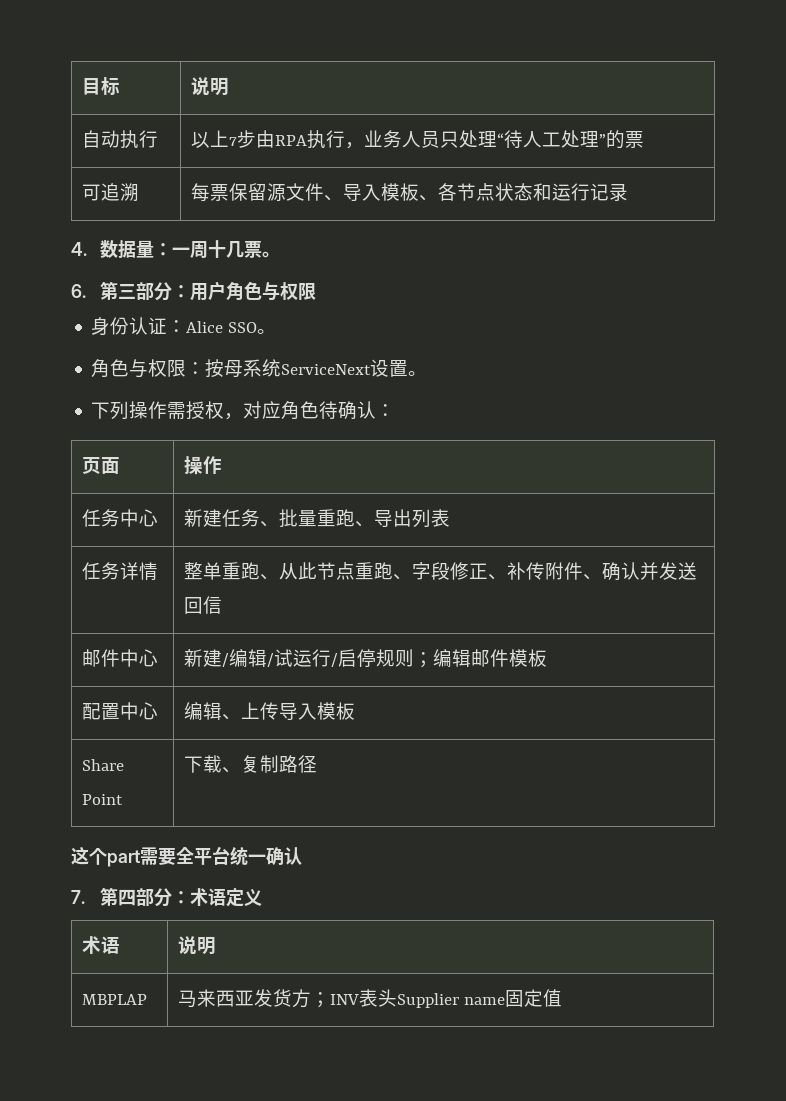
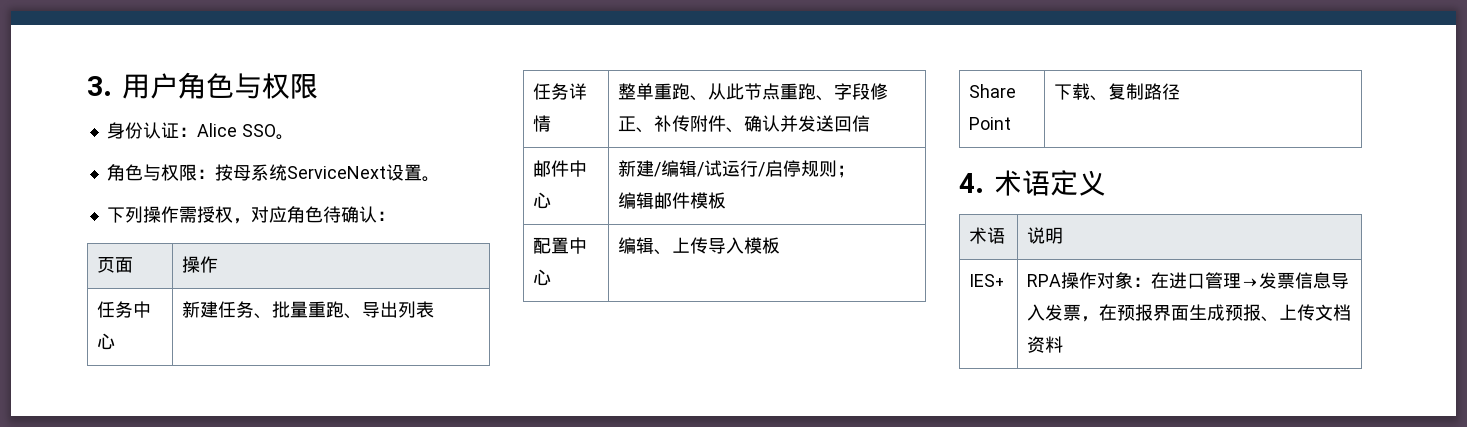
[81,77,120,95] [190,77,229,96] [81,130,158,149] [190,130,644,149] [81,183,139,201] [190,183,628,202] [71,240,280,259] [71,281,190,301] 目标 | 说明 // 自动执行 | 以上7步由RPA执行，业务人员只处理“待人工处理”的票 // 可追溯 | 每票保留源文件、导入模板、各节点状态和运行记录 // 4.数据量：一周十几票。 // 6.第三部分： -> [87,76,112,96] 3.
(433, 660) none -> (856, 171) //
[71,846,302,867] [71,887,262,907] [81,936,120,954] [177,936,216,955] [81,994,147,1005] [177,989,562,1008] 这个part需要全平台统一确认 // 7.第四部分：术语定义 // 术语 | 说明 // MBPLAP | 马来西亚发货方；INV表头Supplier name固定值 -> [959,170,1107,196] [969,227,1006,244] [1027,227,1064,244] [969,274,1005,287] [1027,272,1350,289] [1027,304,1352,322] [1027,336,1064,353] 4.术语定义 // 术语 | 说明 // IES+ | RPA操作对象：在进口管理→发票信息导入发票，在预报界面生成预报、上传文档资料

